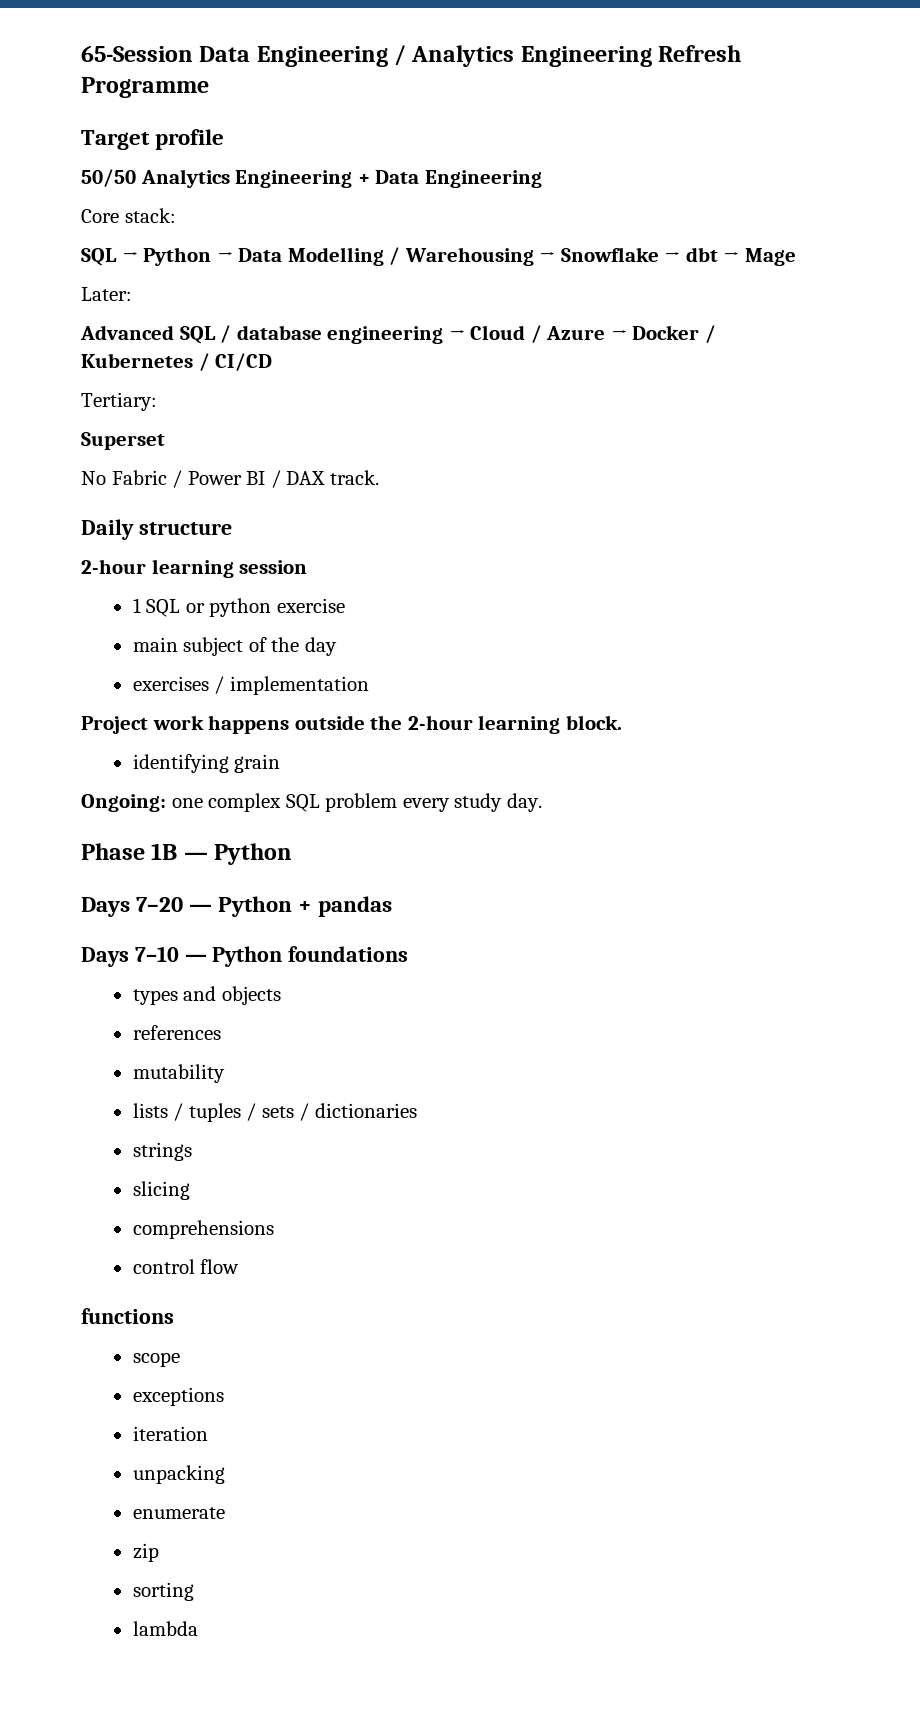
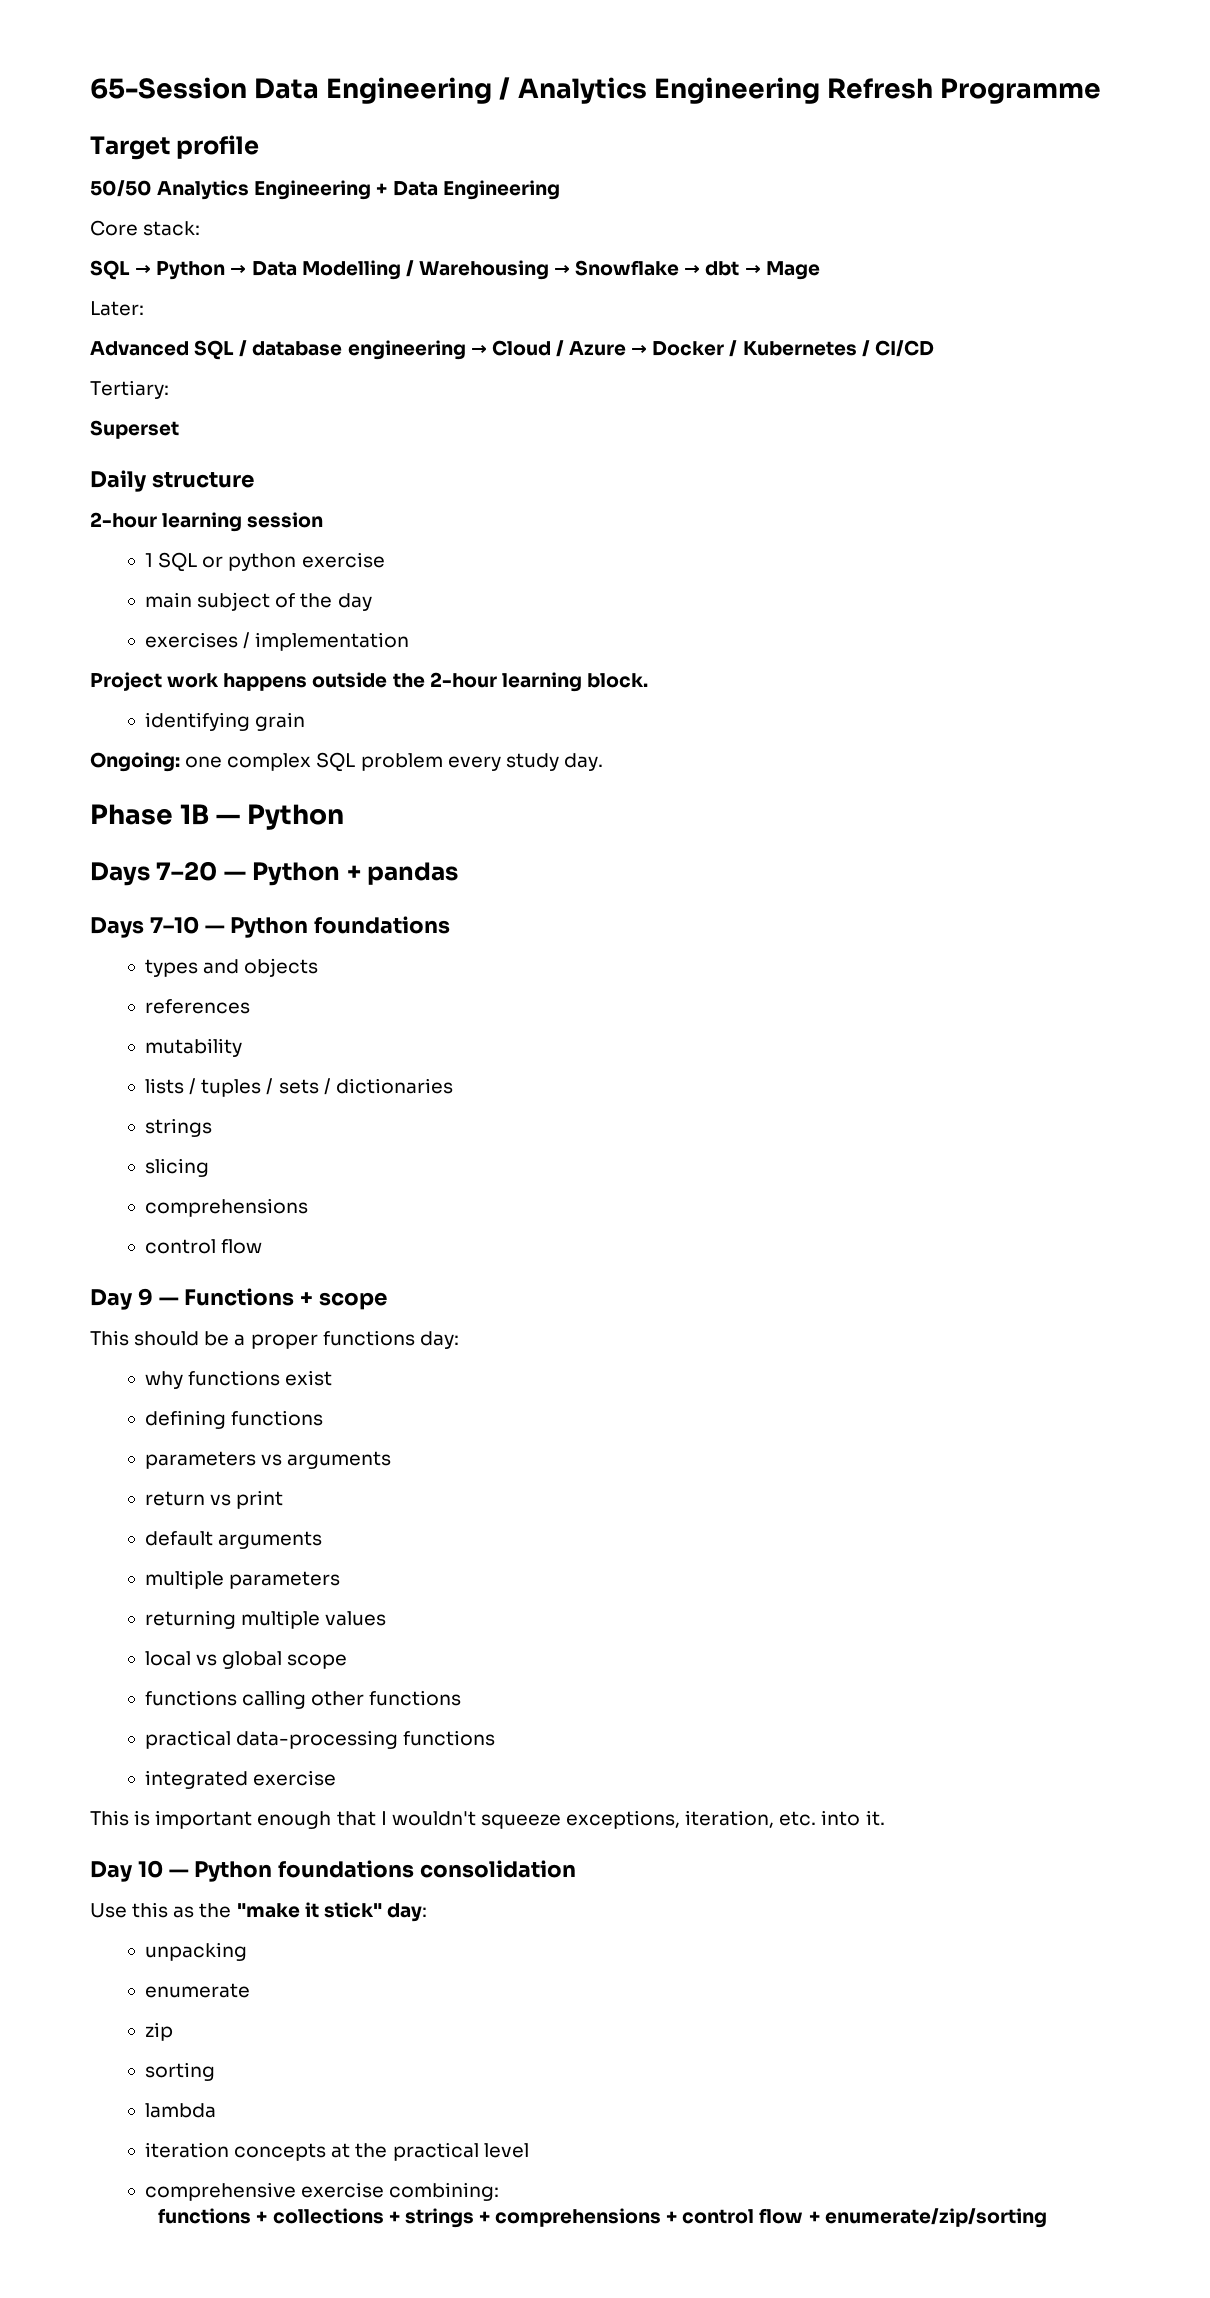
[81,470,379,488] // No Fabric / Power BI / DAX track. -> (179, 429) none
[81,1308,174,1324] [132,1352,180,1367] [132,1387,224,1406] [132,1426,208,1441] functions // scope // exceptions // iteration -> [90,1288,388,1310] [90,1330,459,1349] [145,1370,333,1389] [145,1410,324,1429] [145,1451,392,1469] [145,1490,284,1509] [145,1531,323,1549] [145,1570,341,1589] [145,1610,387,1629] [145,1651,348,1669] [145,1690,462,1709] [145,1730,496,1749] [145,1770,337,1789] [90,1810,885,1829] [90,1860,577,1882] [90,1902,427,1922] Day 9 — Functions + scope // This should be a proper functions day: // why functions exist // defining functions // parameters vs arguments // return vs print // default arguments // multiple parameters // returning multiple values // local vs global scope // functions calling other functions // practical data-processing functions // integrated exercise // This is important enough that I wouldn't squeeze exceptions, iteration, etc. into it. // Day 10 — Python foundations consolidation // Use this as the "make it stick" day:
(198, 1628) none -> [145,2142,529,2161] [145,2182,500,2201] [158,2208,1047,2228] // iteration concepts at the practical level // comprehensive exercise combining: // functions + collections + strings + comprehensions + control flow + enumerate/zip/sorting

